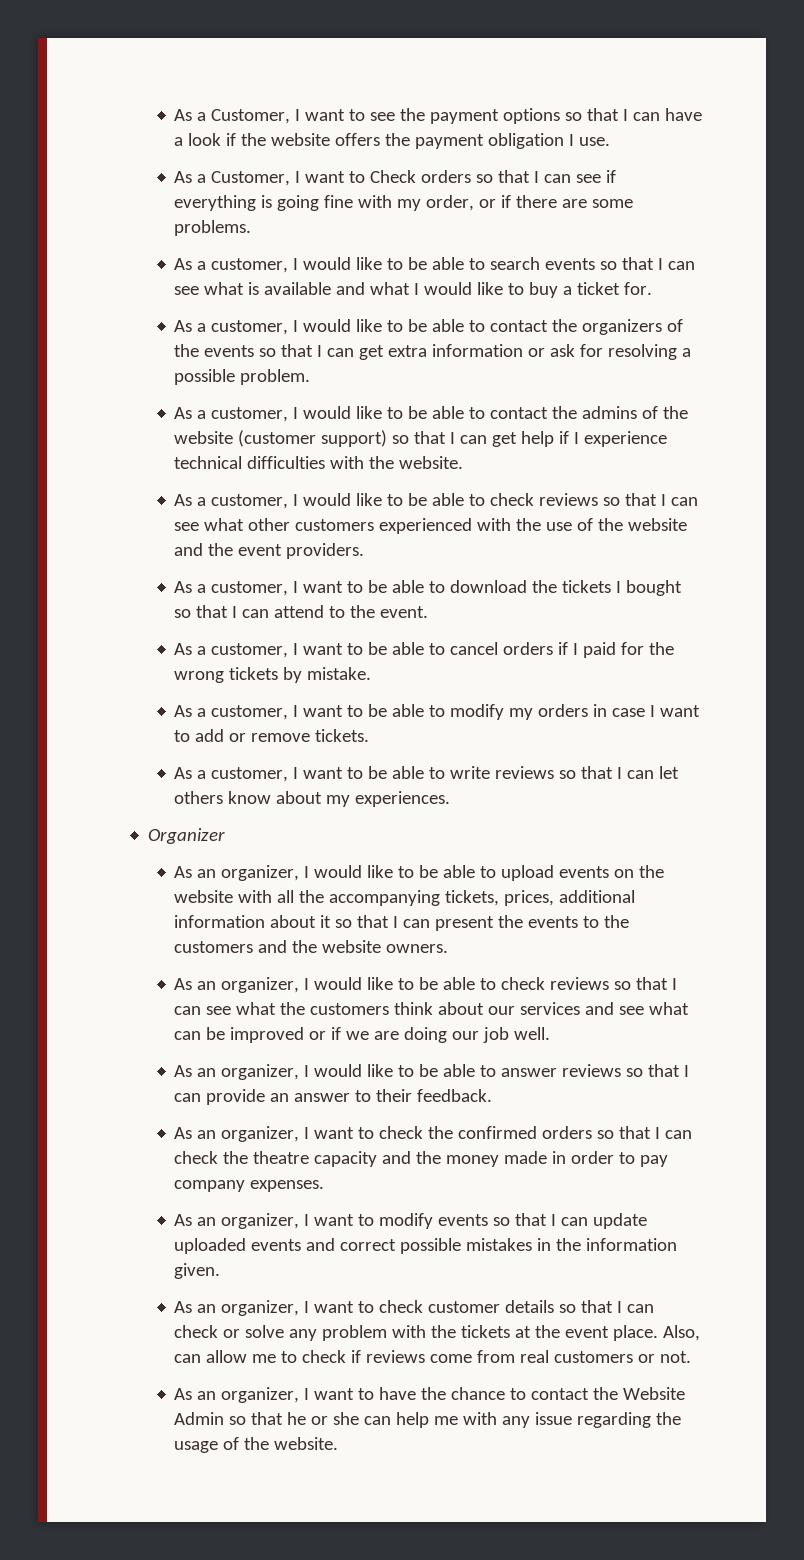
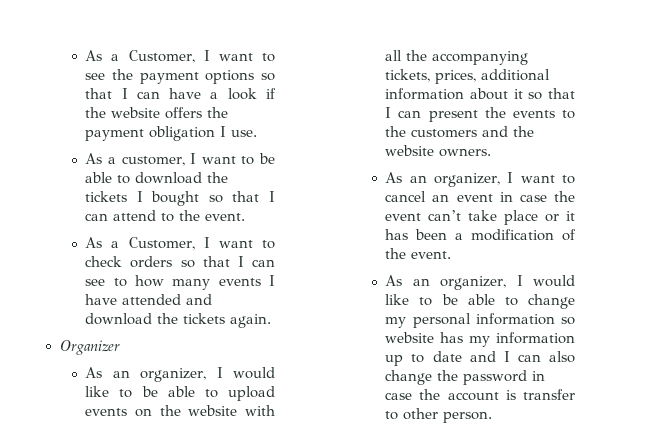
[174,170,617,186] [174,195,634,211] [174,220,252,236] [174,257,696,273] [174,282,653,298] [174,319,684,335] [174,344,692,360] [174,369,311,385] [174,406,689,422] [174,430,668,447] [174,456,464,469] [174,493,699,509] [174,518,688,534] [174,543,365,559] // As a Customer, I want to Check orders so that I can see if everything is going fine with my order, or if there are some problems. // As a customer, I would like to be able to search events so that I can see what is available and what I would like to buy a ticket for. // As a customer, I would like to be able to contact the organizers of the events so that I can get extra information or ask for resolving a possible problem. // As a customer, I would like to be able to contact the admins of the website (customer support) so that I can get help if I experience technical difficulties with the website. // As a customer, I would like to be able to check reviews so that I can see what other customers experienced with the use of the website and the event providers. -> (258, 133) none
[211,642,675,658] [174,667,372,683] [174,704,701,720] [174,729,370,742] [174,766,680,782] [174,791,451,807] customer, I want to be able to cancel orders if I paid for the wrong tickets by mistake. // As a customer, I want to be able to modify my orders in case I want to add or remove tickets. // As a customer, I want to be able to write reviews so that I can let others know about my experiences. -> [128,237,275,250] [85,256,275,268] [85,275,275,290] [85,294,213,305] [85,313,272,328] Customer, I want to check orders so that I can see to how many events I have attended and download the tickets again.
[314,977,678,990] [174,1002,690,1015] [174,1027,551,1043] would like to be able to check reviews so that I can see what the customers think about our services and see what can be improved or if we are doing our job well. -> [520,175,575,184] [385,191,575,202] [385,210,575,225] [385,229,576,241] [385,248,452,259] want to cancel an event in case the event can’t take place or it has been a modification of the event.
[501,1064,690,1077] [174,1089,493,1105] [174,1126,693,1142] [174,1151,669,1167] [174,1180,325,1192] [174,1213,648,1229] [174,1238,678,1254] [174,1263,221,1279] [174,1300,655,1316] [174,1325,701,1341] [174,1350,692,1363] [174,1387,686,1403] [174,1412,682,1428] [174,1437,339,1453] answer reviews so that I can provide an answer to their feedback. // As an organizer, I want to check the confirmed orders so that I can check the theatre capacity and the money made in order to pay company expenses. // As an organizer, I want to modify events so that I can update uploaded events and correct possible mistakes in the information given. // As an organizer, I want to check customer details so that I can check or solve any problem with the tickets at the event place. Also, can allow me to check if reviews come from real customers or not. // As an organizer, I want to have the chance to contact the Website Admin so that he or she can help me with any issue regarding the usage of the website. -> [528,294,575,309] [385,313,575,328] [385,332,575,347] [385,351,575,366] [385,370,546,385] [385,389,575,401] [385,408,493,423] change my personal information so website has my information up to date and I can also change the password in case the account is transfer to other person.

